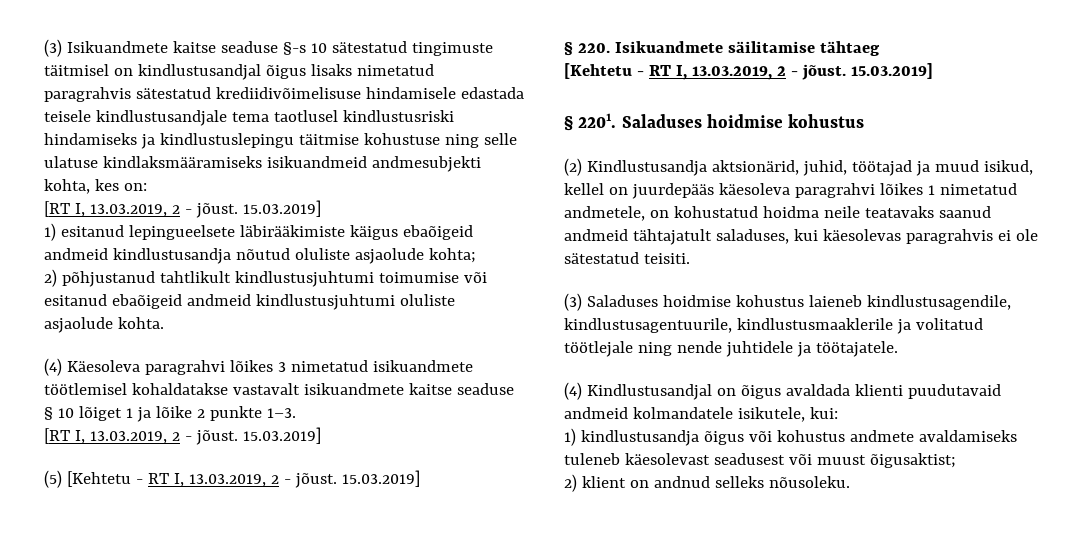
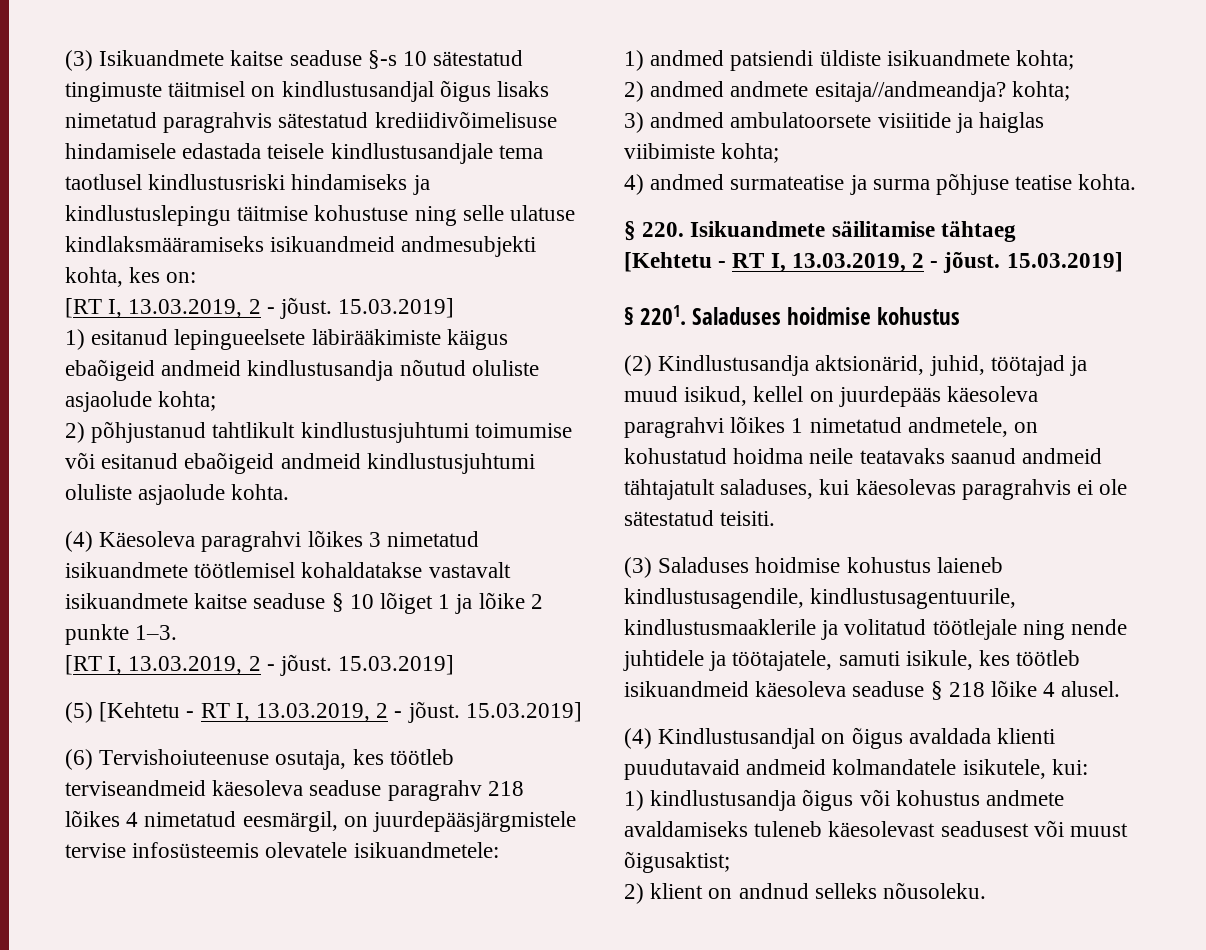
(420, 478) none -> [65,749,454,770] [65,780,524,801] [65,810,577,832] [65,842,499,858] [624,50,1075,71] [624,81,1070,102] [624,112,1045,133] [624,143,780,163] [624,173,1137,195] // (6) Tervishoiuteenuse osutaja, kes töötleb terviseandmeid käesoleva seaduse paragrahv 218 lõikes 4 nimetatud eesmärgil, on juurdepääsjärgmistele tervise infosüsteemis olevatele isikuandmetele: // 1) andmed patsiendi üldiste isikuandmete kohta; // 2) andmed andmete esitaja//andmeandja? kohta; // 3) andmed ambulatoorsete visiitide ja haiglas viibimiste kohta; // 4) andmed surmateatise ja surma põhjuse teatise kohta.
[815,341,898,357] töötajatele. -> [732,650,1081,671] [624,680,1121,700] töötajatele, samuti isikule, kes töötleb isikuandmeid käesoleva seaduse § 218 lõike 4 alusel.

